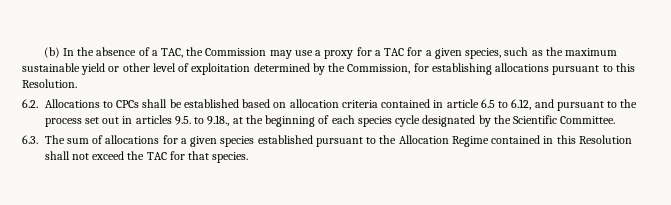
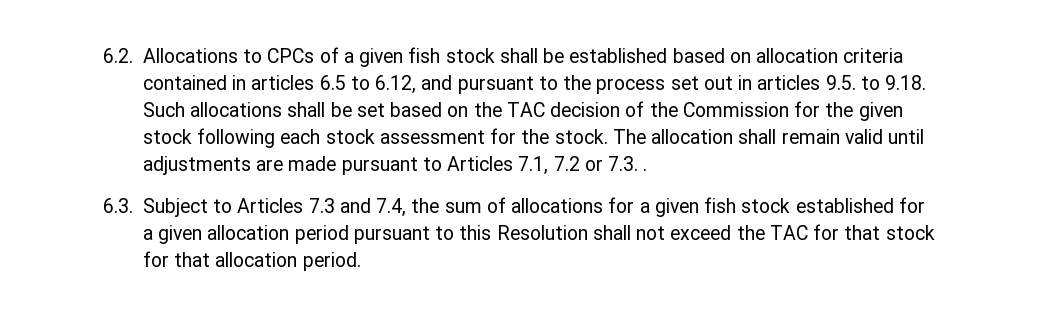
[43,47,618,59] [22,63,635,75] [22,79,77,88] [22,99,140,108] (b) In the absence of a TAC, the Commission may use a proxy for a TAC for a given species, such as the maximum sustainable yield or other level of exploitation determined by the Commission, for establishing allocations pursuant to this Resolution. // 6.2. Allocations to CPCs -> [103,47,495,67] 6.2. Allocations to CPCs of a given fish stock
[446,99,479,108] article -> [251,75,315,90] articles
[207,115,616,127] [22,135,65,144] 9.18., at the beginning of each species cycle designated by the Scientific Committee. // 6.3. The -> [885,75,927,90] [142,101,903,121] [142,128,925,148] [142,156,648,175] [103,198,440,217] 9.18. Such allocations shall be set based on the TAC decision of the Commission for the given stock following each stock assessment for the stock. The allocation shall remain valid until adjustments are made pursuant to Articles 7.1, 7.2 or 7.3. . // 6.3. Subject to Articles 7.3 and 7.4, the
[220,135,554,147] species established pursuant to the Allocation Regime contained in -> [704,197,925,213] [142,225,455,244] fish stock established for a given allocation period pursuant to
[212,152,249,163] species. -> [885,225,935,240] [142,251,361,271] stock for that allocation period.

